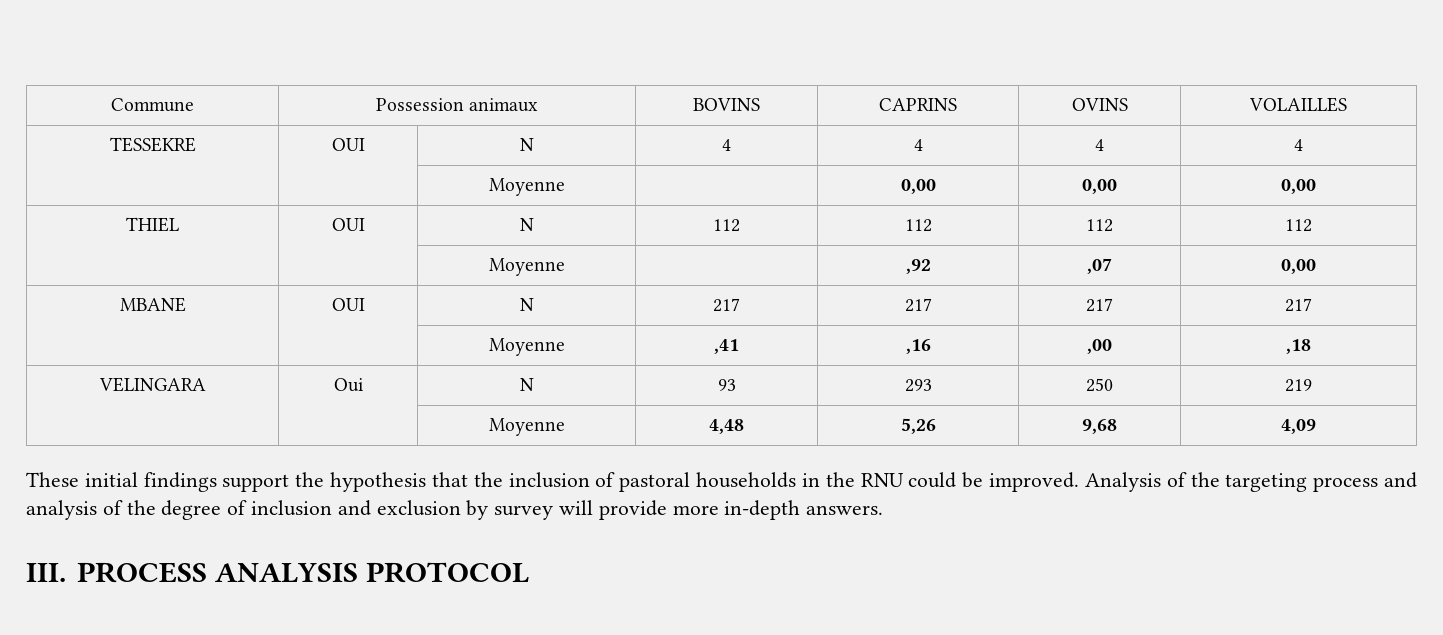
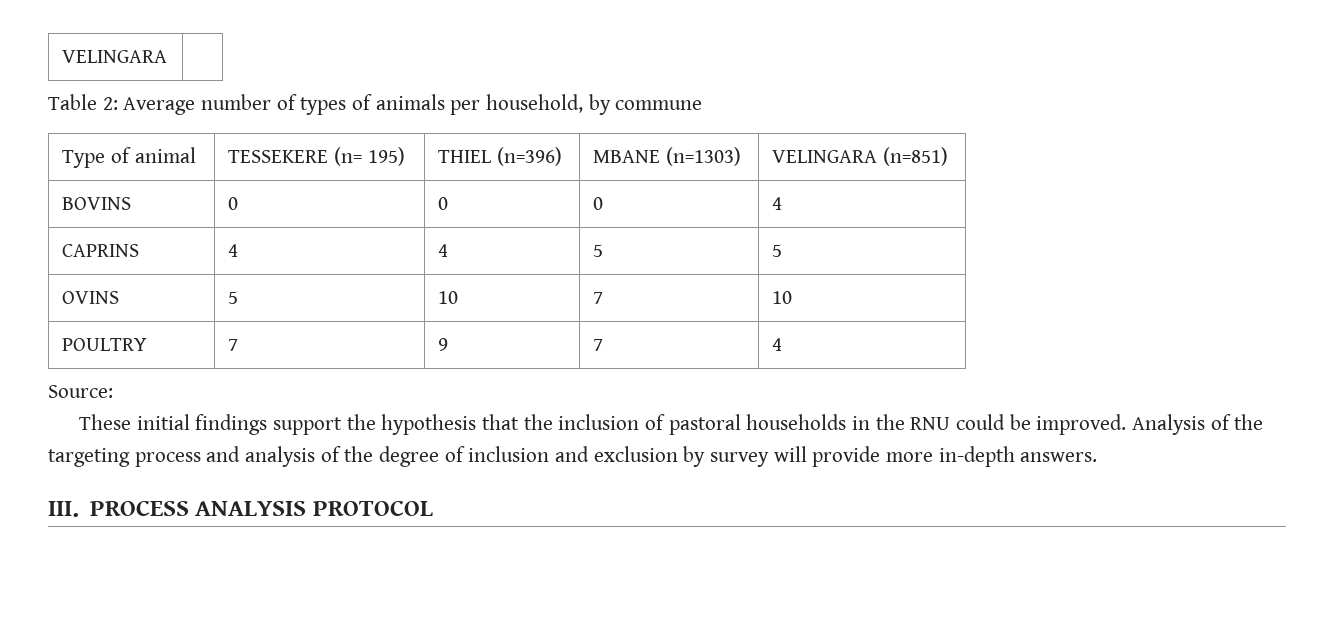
[111,98,194,112] [375,98,539,112] [693,98,760,111] [879,98,957,111] [1071,98,1128,111] [1249,97,1347,112] [109,137,196,152] [331,138,365,151] [519,138,534,151] [722,139,731,151] [913,139,923,151] [1095,139,1104,151] [1294,139,1303,151] [488,178,565,196] [900,179,936,194] [1082,179,1117,194] [1281,179,1316,194] [126,217,179,232] [331,218,365,231] [519,218,534,231] [713,219,740,232] [904,219,932,232] [1086,219,1113,232] [1285,219,1312,232] [488,258,565,276] [905,259,931,274] [1087,258,1112,274] [1281,259,1316,274] [119,297,186,312] [331,298,365,311] [519,298,534,311] [713,298,740,312] [904,298,932,312] [1086,298,1113,312] [1285,298,1312,312] [488,338,565,356] [714,339,739,354] [905,339,931,354] [1087,339,1112,354] [1286,339,1311,354] [98,377,206,392] [333,378,364,392] [519,378,534,391] [717,379,736,391] [904,379,932,392] [1086,378,1113,392] [1285,379,1312,392] [488,418,565,436] [709,419,744,434] [900,418,936,434] [1082,419,1117,434] [1281,419,1316,434] Commune | Possession animaux | BOVINS | CAPRINS | OVINS | VOLAILLES // TESSEKRE | OUI | N | 4 | 4 | 4 | 4 // | | Moyenne | | 0,00 | 0,00 | 0,00 // THIEL | OUI | N | 112 | 112 | 112 | 112 // | | Moyenne | | ,92 | ,07 | 0,00 // MBANE | OUI | N | 217 | 217 | 217 | 217 // | | Moyenne | ,41 | ,16 | ,00 | ,18 // VELINGARA | Oui | N | 93 | 293 | 250 | 219 // | | Moyenne | 4,48 | 5,26 | 9,68 | 4,09 -> [62,50,168,63] [48,94,703,115] [62,147,196,168] [228,147,405,166] [438,147,563,166] [593,147,742,166] [772,147,949,166] [62,197,132,210] [228,197,239,210] [438,197,449,210] [593,197,604,210] [772,197,783,210] [62,244,140,257] [228,244,239,257] [438,244,449,257] [593,244,604,257] [772,244,783,257] [62,291,120,304] [228,291,239,304] [438,291,459,304] [593,292,604,304] [772,291,793,304] [62,338,148,351] [228,339,239,351] [438,338,449,351] [593,339,604,351] [772,338,783,351] [48,385,113,398] VELINGARA | // Table 2: Average number of types of animals per household, by commune // Type of animal | TESSEKERE (n= 195) | THIEL (n=396) | MBANE (n=1303) | VELINGARA (n=851) // BOVINS | 0 | 0 | 0 | 4 // CAPRINS | 4 | 4 | 5 | 5 // OVINS | 5 | 10 | 7 | 10 // POULTRY | 7 | 9 | 7 | 4 // Source:

